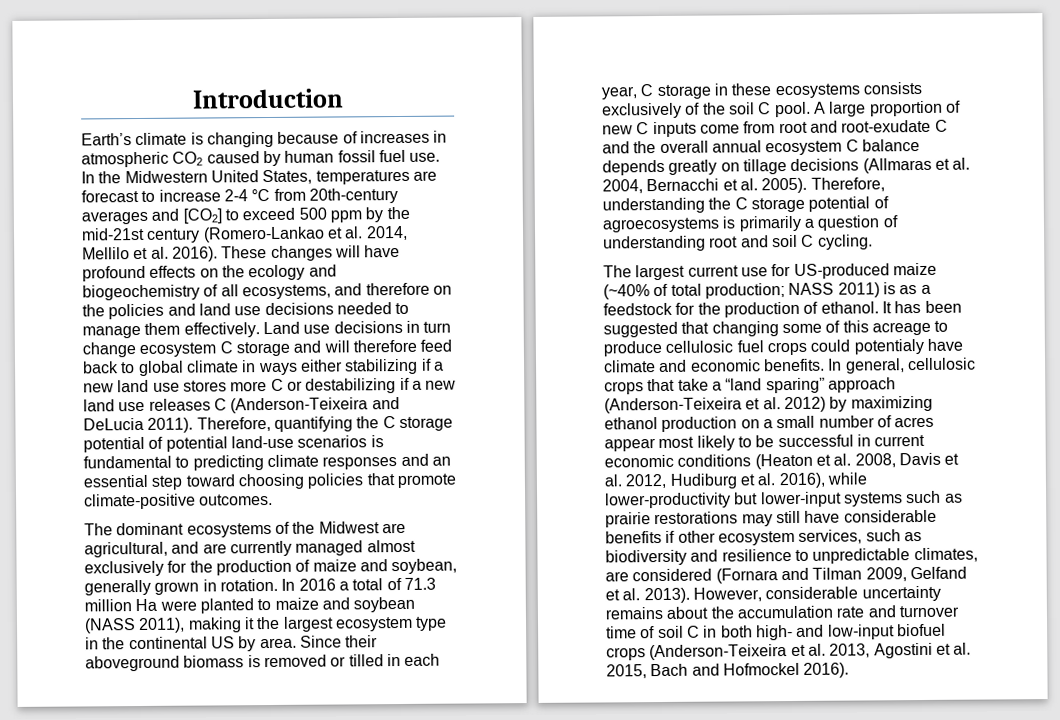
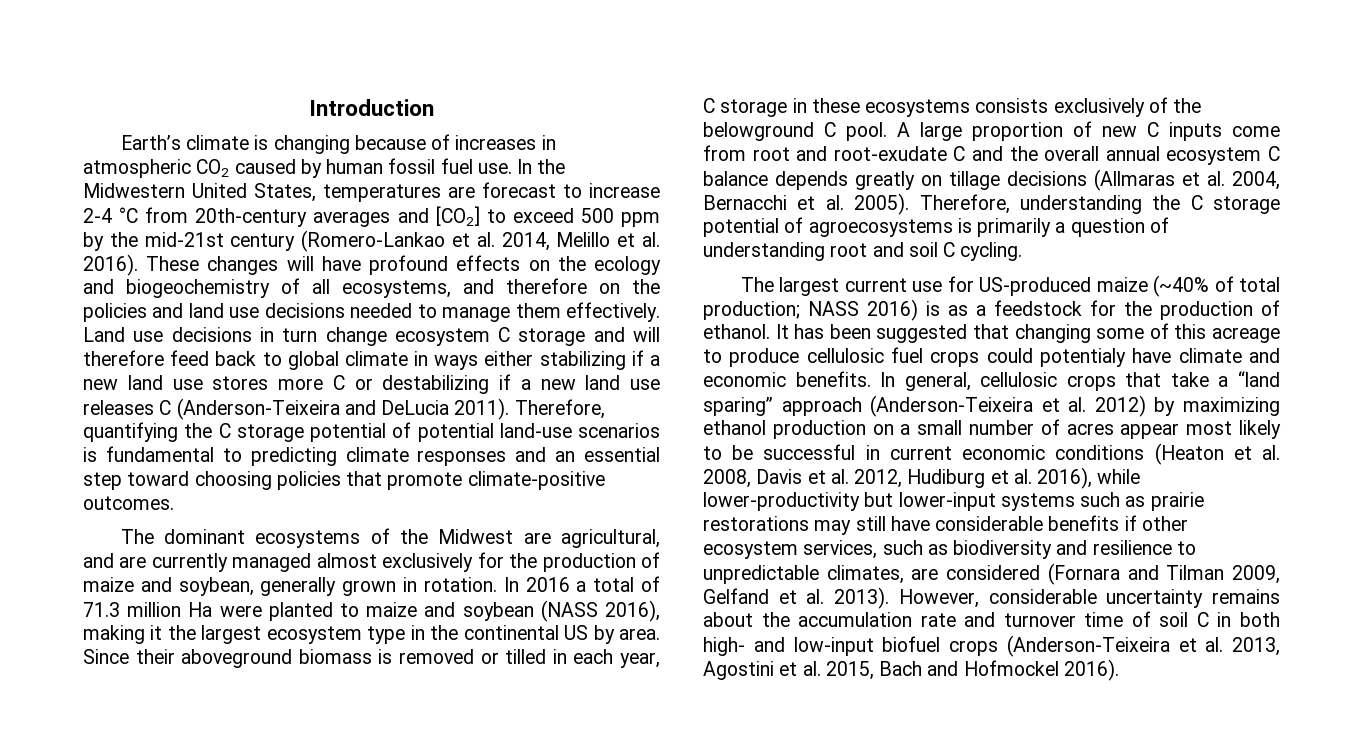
[82,247,130,260] Mellilo -> [556,232,611,247] Melillo
[138,617,186,634] 2011), -> [605,600,660,622] 2016),
[728,102,755,115] soil -> [703,122,814,141] belowground
[837,282,880,298] 2011) -> [867,299,918,321] 2016)

